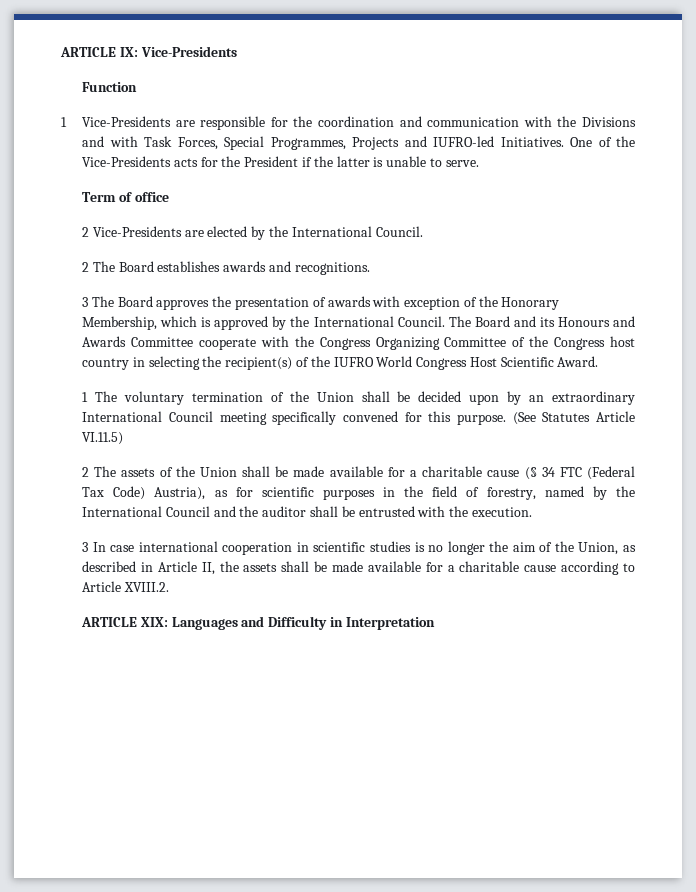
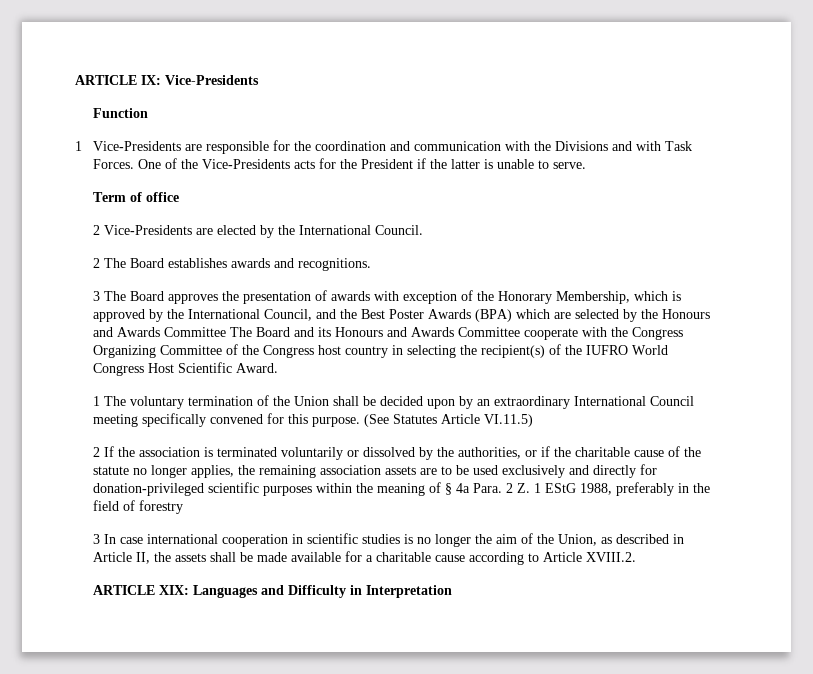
[177,136,564,150] Forces, Special Programmes, Projects and IUFRO-led Initiatives. -> [93,159,135,169] Forces.
[397,316,445,327] Council. -> [264,309,711,322] [93,327,227,337] Council, and the Best Poster Awards (BPA) which are selected by the Honours and Awards Committee
[94,466,635,480] [82,486,635,500] [82,506,532,517] The assets of the Union shall be made available for a charitable cause (§ 34 FTC (Federal Tax Code) Austria), as for scientific purposes in the field of forestry, named by the International Council and the auditor shall be entrusted with the execution. -> [104,446,702,460] [93,464,658,478] [93,482,711,496] [93,500,184,514] If the association is terminated voluntarily or dissolved by the authorities, or if the charitable cause of the statute no longer applies, the remaining association assets are to be used exclusively and directly for donation-privileged scientific purposes within the meaning of § 4a Para. 2 Z. 1 EStG 1988, preferably in the field of forestry

